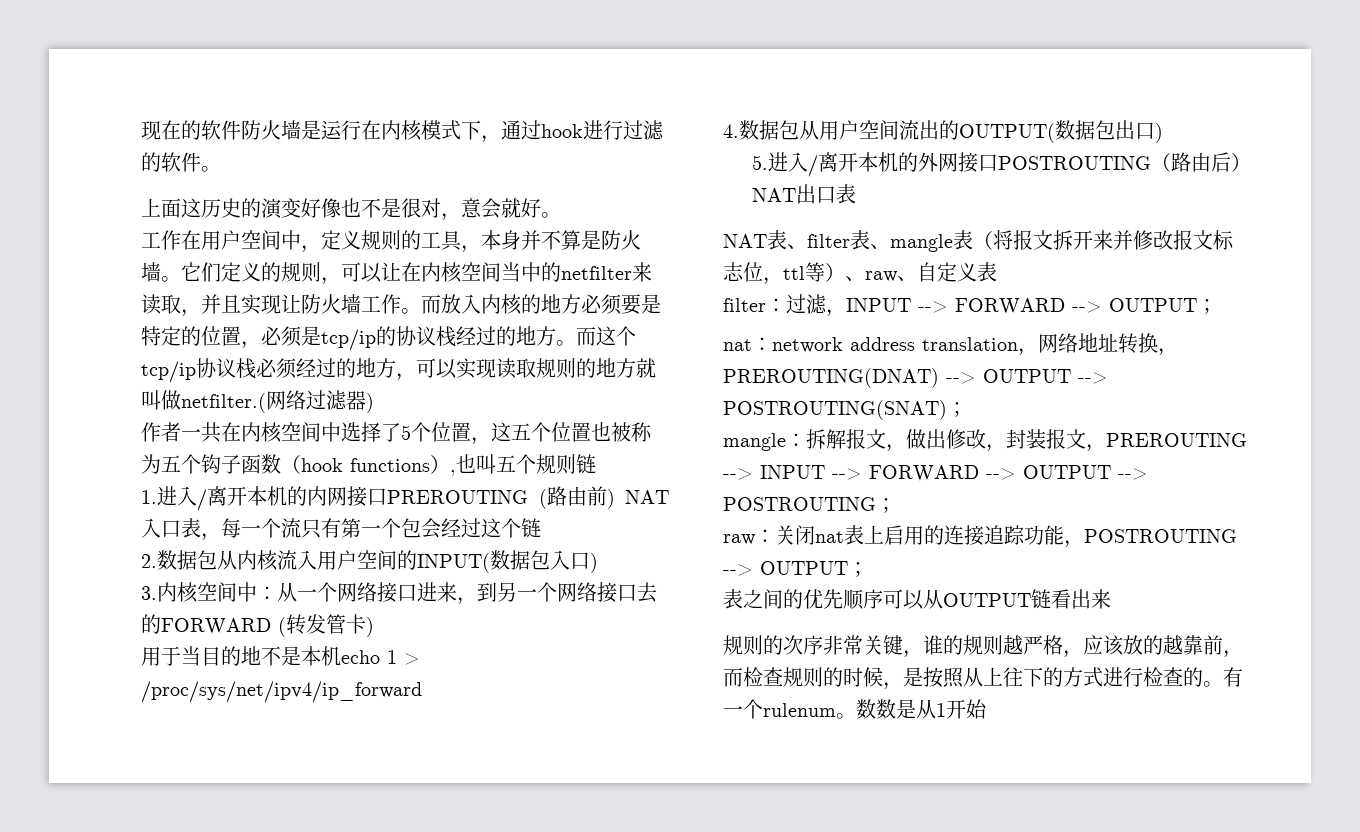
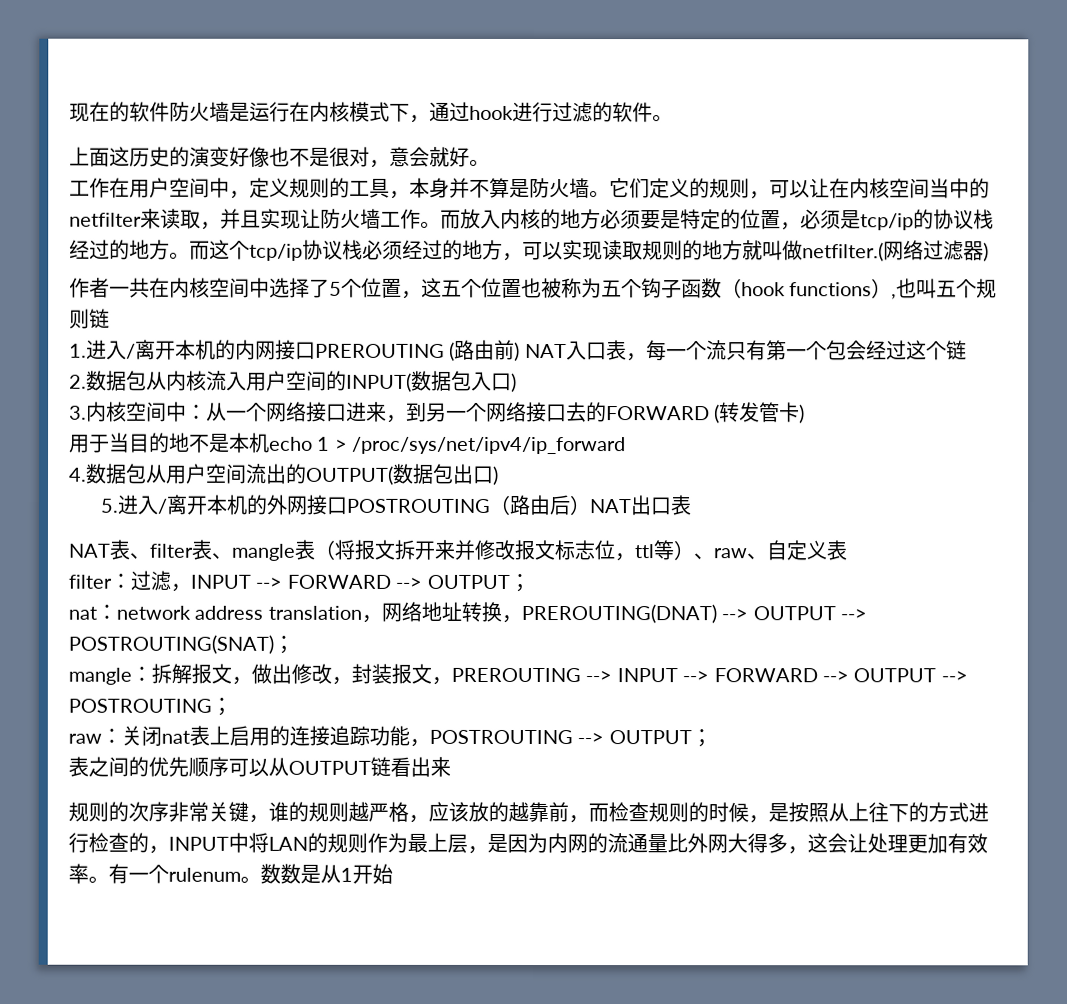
(1203, 677) none -> [148,832,988,855] [68,863,89,884] ，INPUT中将LAN的规则作为最上层，是因为内网的流通量比外网大得多，这会让处理更加有效率

